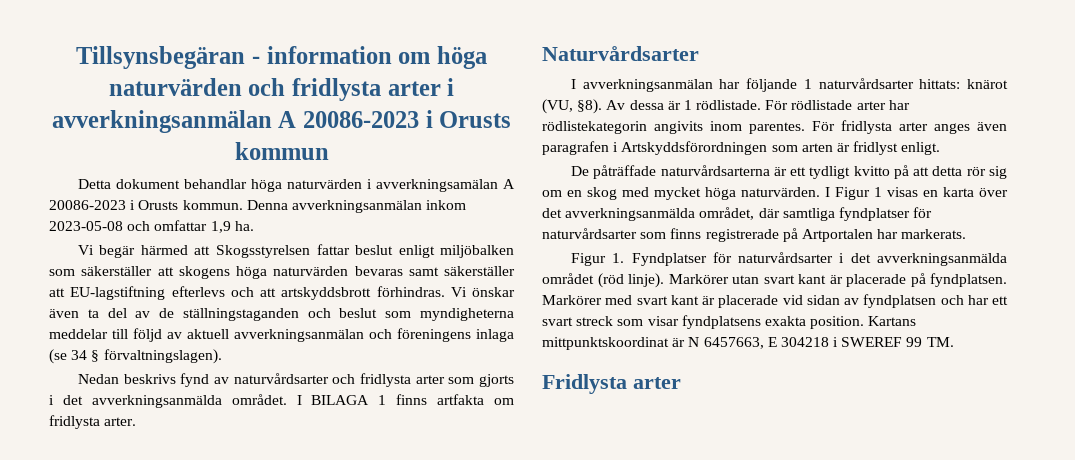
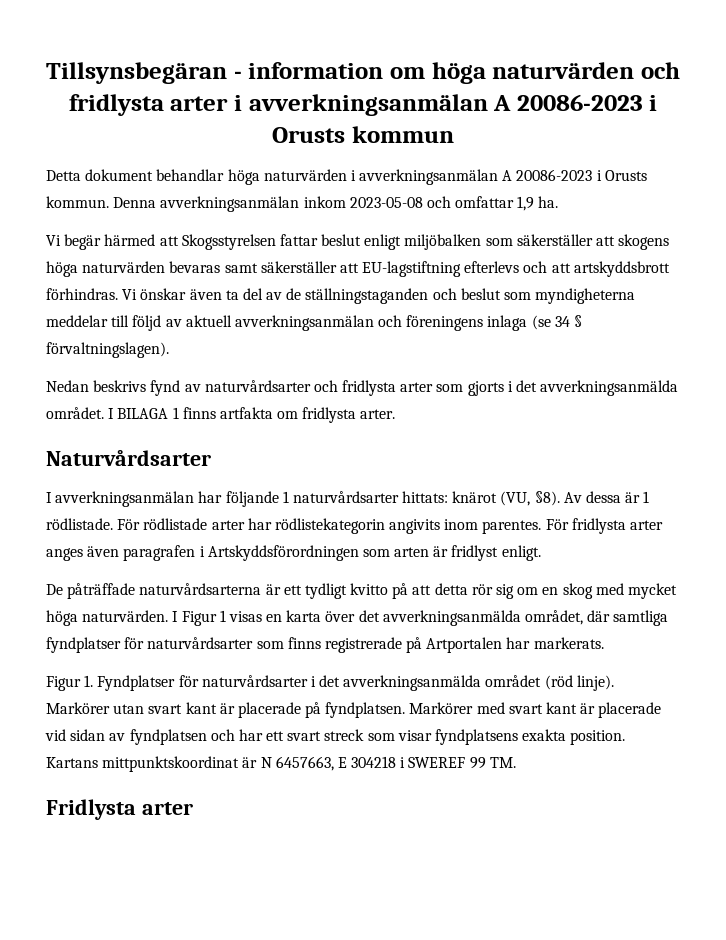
[375,179,498,192] avverkningsamälan -> [359,169,499,185] avverkningsanmälan

